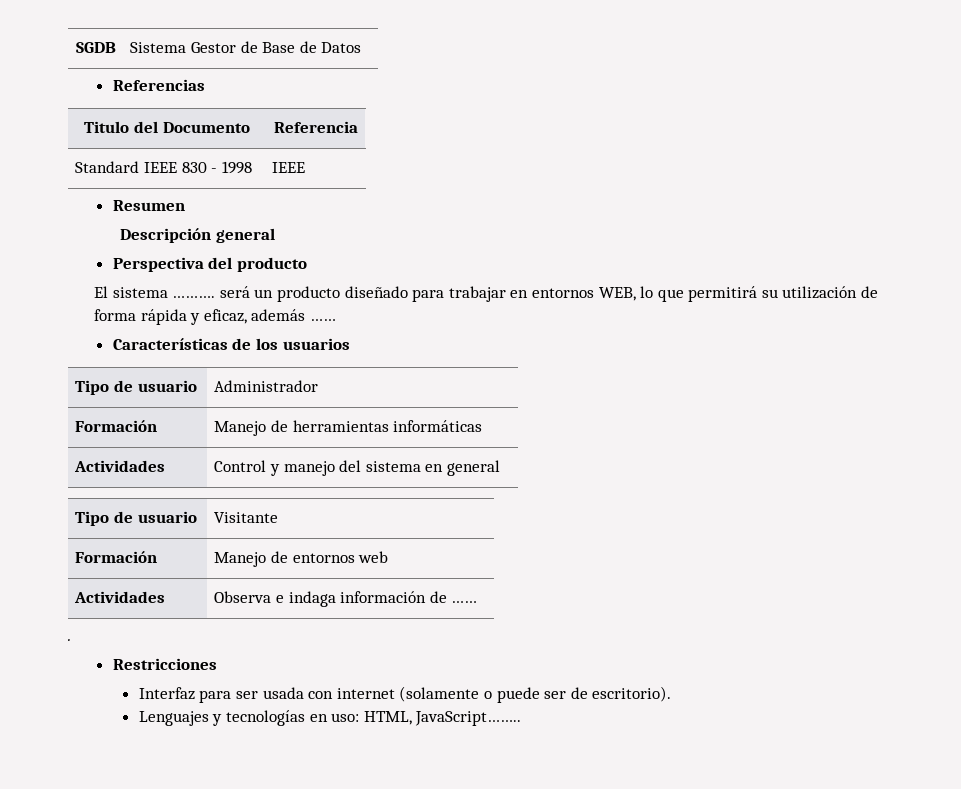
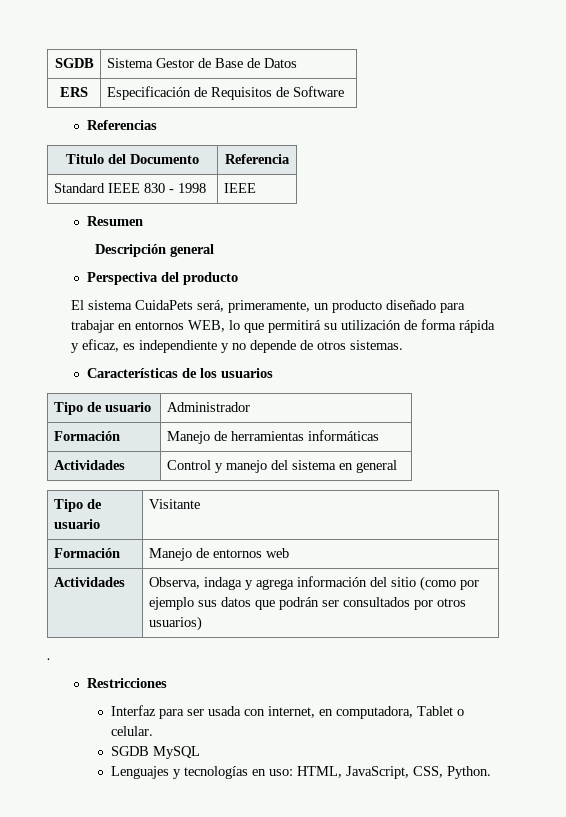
(362, 47) none -> [60,87,88,97] [106,86,344,100] // ERS | Especificación de Requisitos de Software
[172,286,250,298] ………. será -> [135,300,311,313] CuidaPets será, primeramente,
[251,309,336,321] además …… -> [123,340,404,353] es independiente y no depende de otros sistemas.
[214,591,478,607] Observa e indaga información de …… -> [148,576,479,591] [148,597,466,610] [148,616,202,631] Observa, indaga y agrega información del sitio (como por ejemplo sus datos que podrán ser consultados por otros usuarios)
[336,686,672,703] internet (solamente o puede ser de escritorio). -> [268,706,465,719] [111,726,154,736] [111,746,201,759] internet, en computadora, Tablet o celular. // SGDB MySQL
[415,711,522,726] JavaScript…….. -> [346,766,492,779] JavaScript, CSS, Python.

